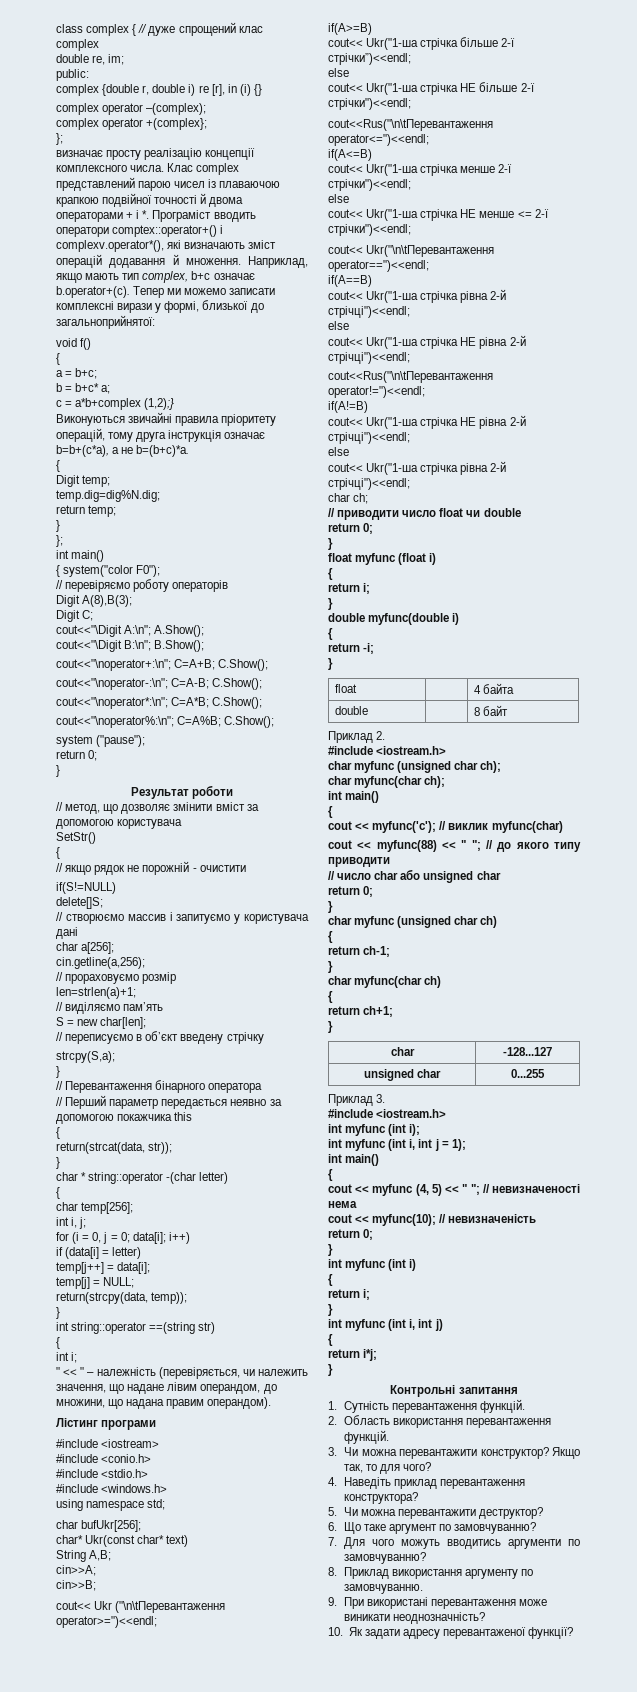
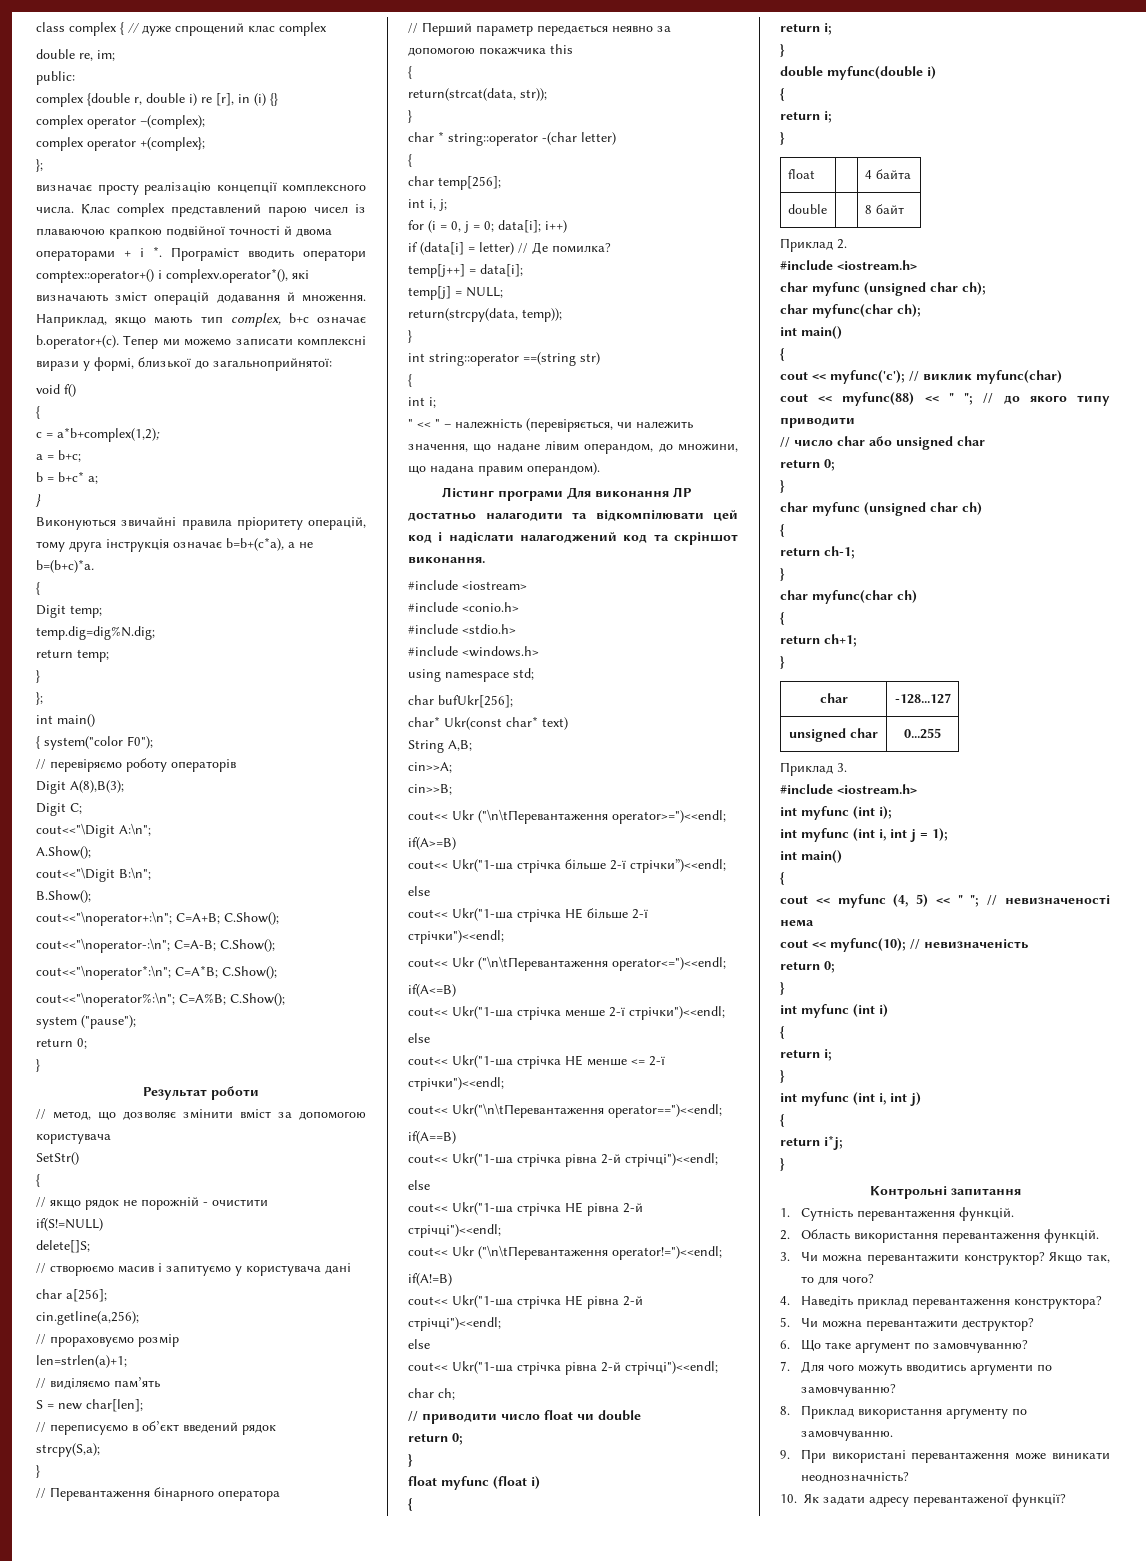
(60, 359) none -> [36,427,160,442] // с = a*b+complex(1,2);
[56,398,175,410] с = a*b+complex (1,2);} -> [35,494,41,507] }
(152, 630) none -> (151, 829) //
(152, 645) none -> (151, 873) //
[127,914,166,921] массив -> [118,1266,154,1273] масив
[180,1032,264,1044] введену стрічку -> [183,1422,276,1435] введений рядок
(142, 1253) none -> [518,242,611,254] // Де помилка?
(157, 1425) none -> [566,487,692,499] [408,510,738,521] [408,532,738,545] [408,557,485,564] Для виконання ЛР достатньо налагодити та відкомпілювати цей код і надіслати налагоджений код та скріншот виконання.
[328,119,493,131] cout<<Rus("\n\tПеревантаження -> [408,956,608,971] cout<< Ukr ("\n\tПеревантаження
[328,371,493,383] cout<<Rus("\n\tПеревантаження -> [408,1245,608,1260] cout<< Ukr ("\n\tПеревантаження
[363,643,375,654] -i; -> [824,111,832,123] i;

